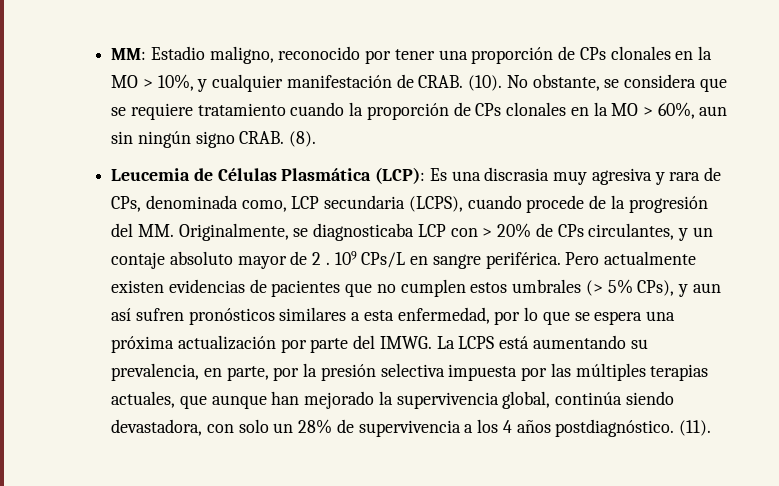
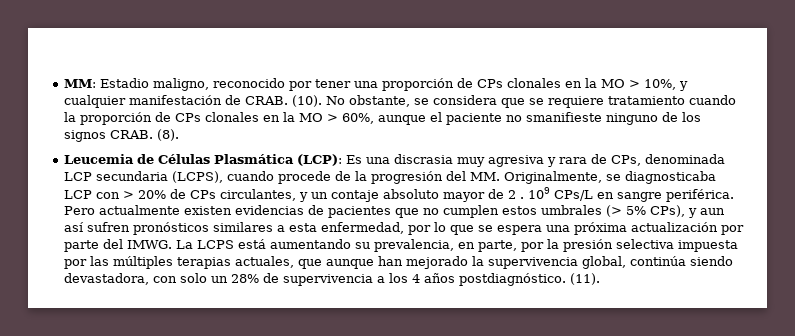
[699,106,728,116] [111,131,235,148] aun sin ningún signo -> [378,112,702,125] [64,130,107,142] aunque el paciente no smanifieste ninguno de los signos
[241,200,287,212] como, -> (726, 159) none

